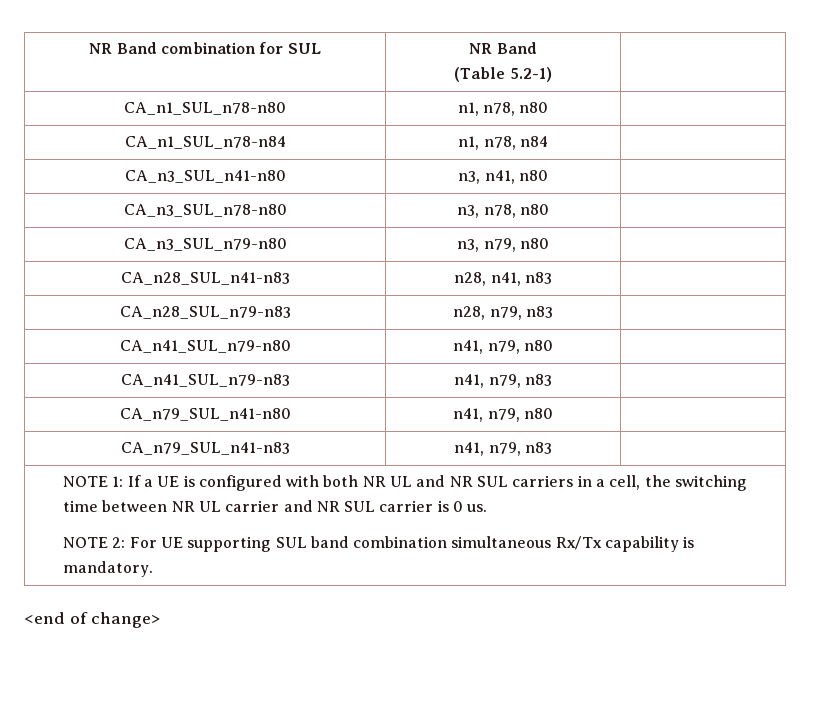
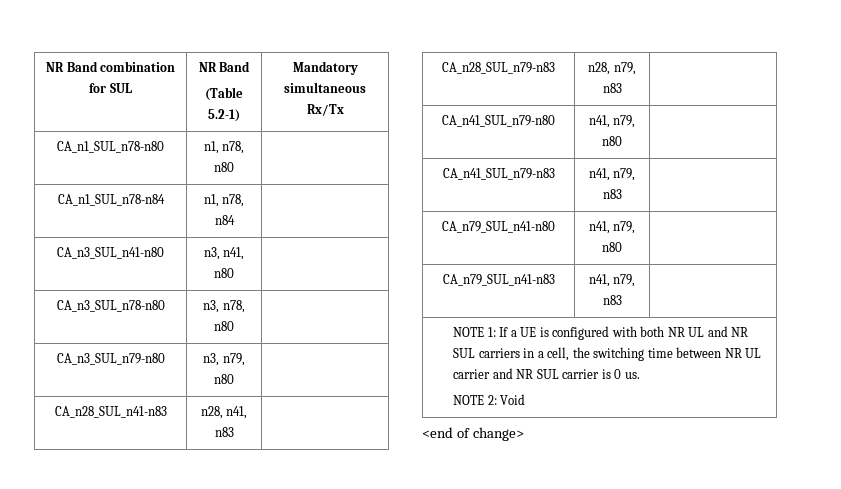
(552, 74) none -> [292,61,358,75] [284,82,366,93] [306,104,344,116] Mandatory simultaneous Rx/Tx
[129,536,695,552] [62,561,153,577] For UE supporting SUL band combination simultaneous Rx/Tx capability is mandatory. -> [500,394,526,405] Void

